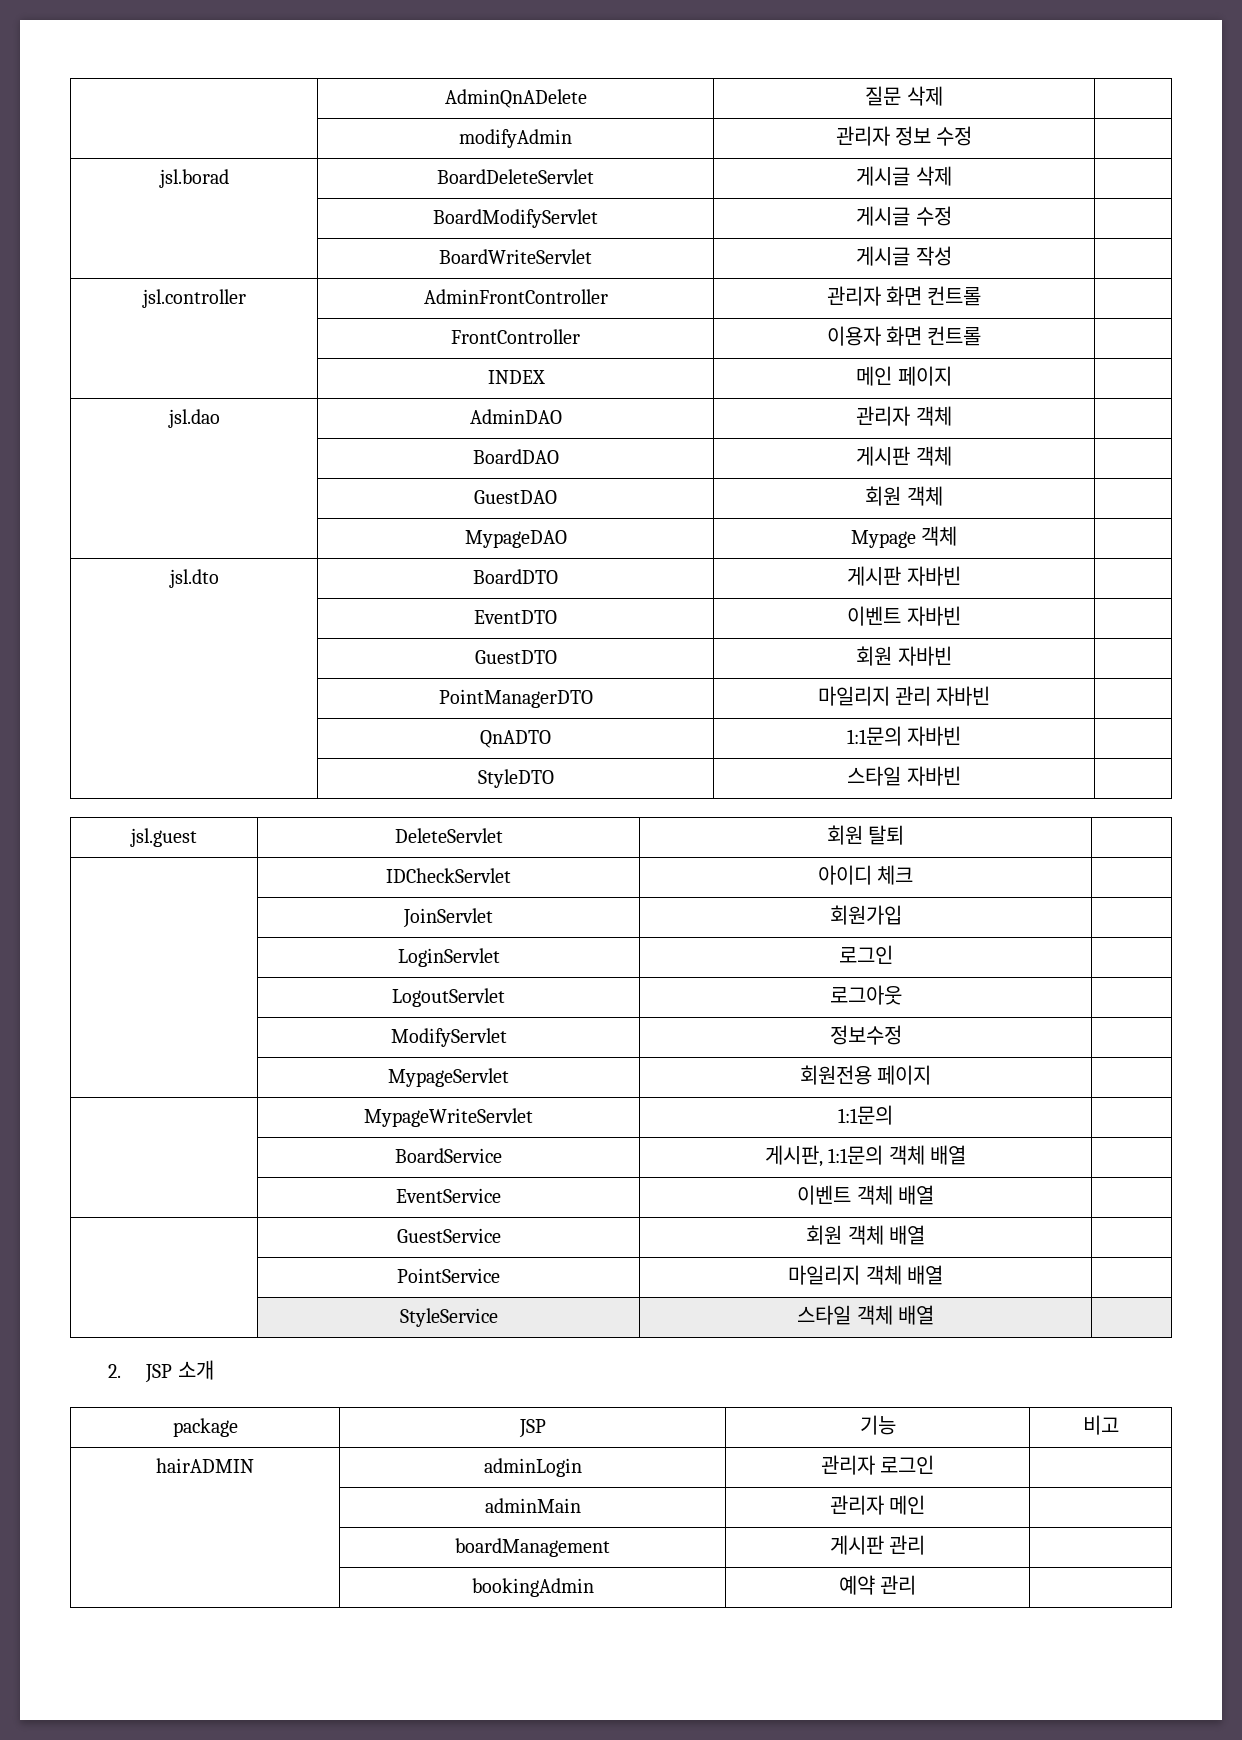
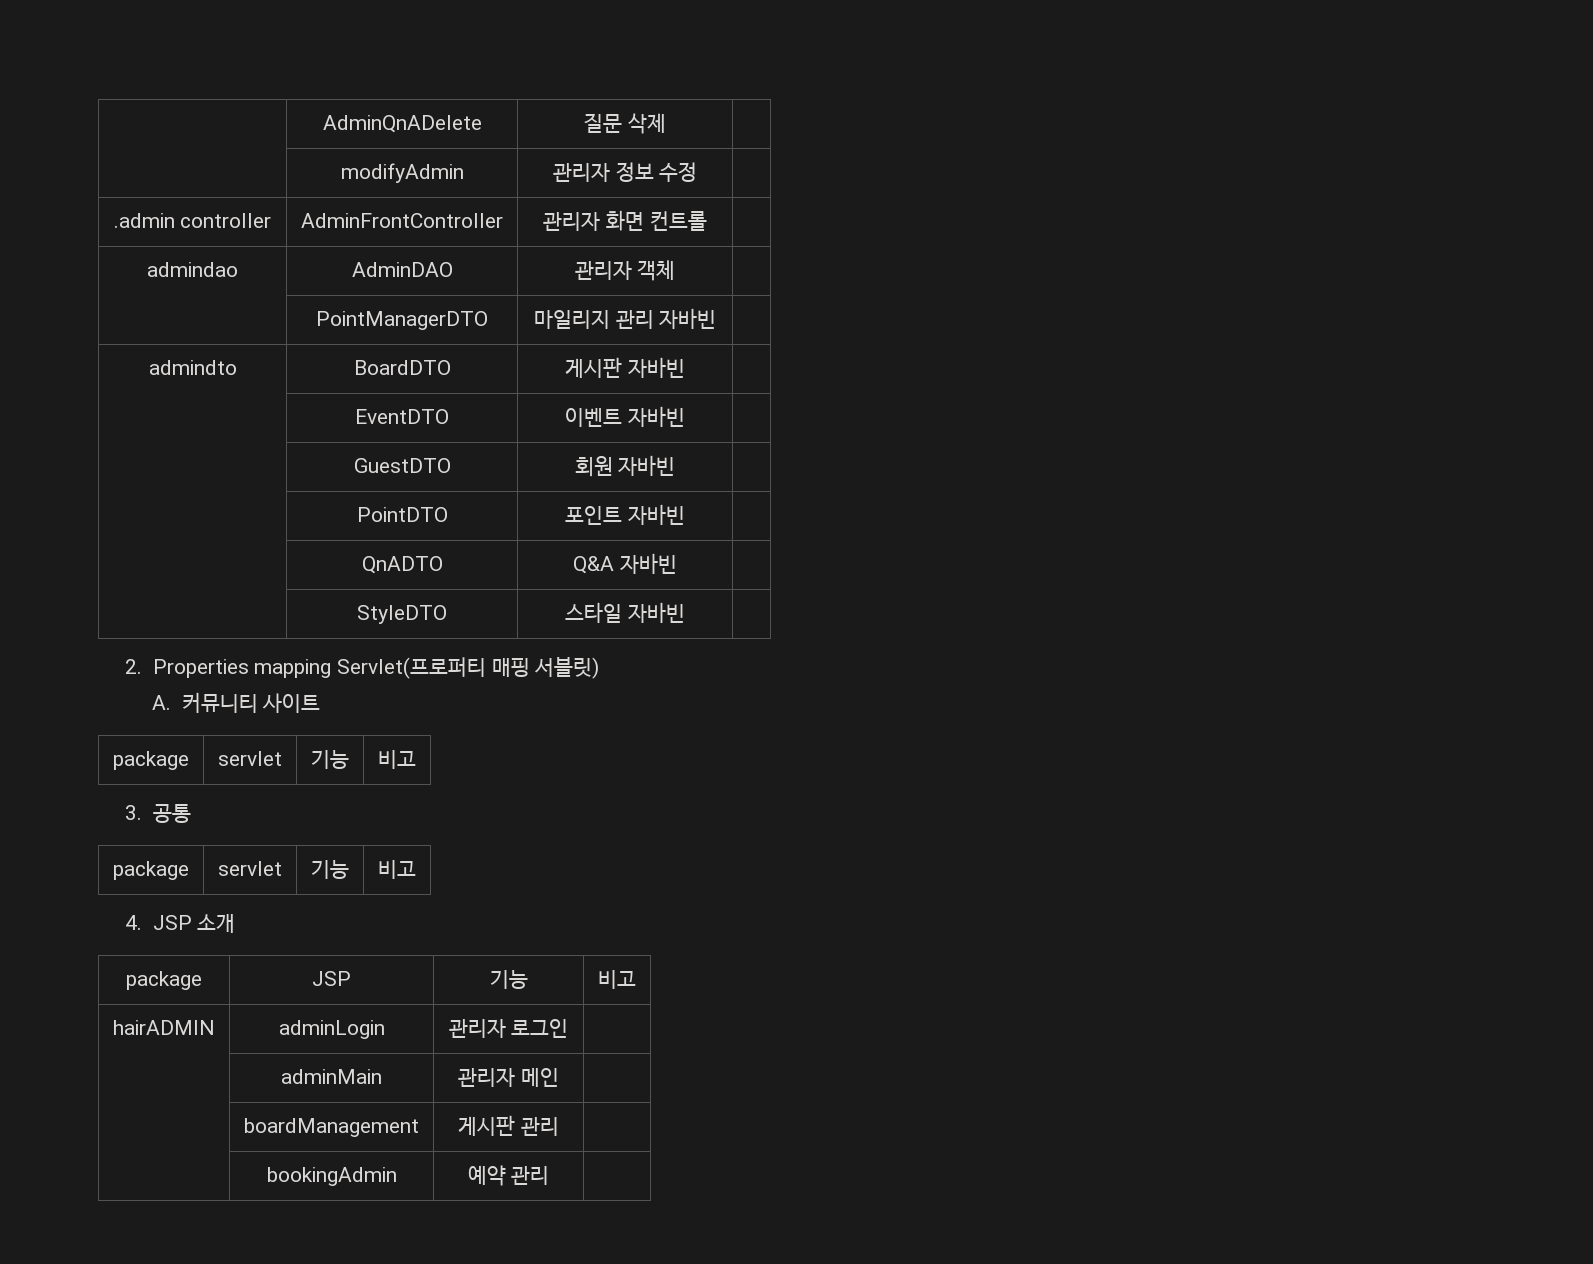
[158,169,229,188] [437,169,594,184] [856,166,952,186] [433,209,598,228] [856,206,952,226] [439,249,592,264] [856,246,952,266] [141,289,246,308] [423,289,608,304] [826,286,982,306] [451,329,580,344] [826,326,982,346] [487,370,545,384] [856,366,952,386] [167,409,220,428] [469,409,562,424] [856,406,952,426] [472,449,559,464] [856,446,952,466] [474,490,557,504] [865,486,943,506] [464,530,567,548] [850,526,958,548] [168,569,219,588] jsl.borad | BoardDeleteServlet | 게시글 삭제 | // | BoardModifyServlet | 게시글 수정 | // | BoardWriteServlet | 게시글 작성 | // jsl.controller | AdminFrontController | 관리자 화면 컨트롤 | // | FrontController | 이용자 화면 컨트롤 | // | INDEX | 메인 페이지 | // jsl.dao | AdminDAO | 관리자 객체 | // | BoardDAO | 게시판 객체 | // | GuestDAO | 회원 객체 | // | MypageDAO | Mypage 객체 | // jsl.dto -> [113,213,272,228] [301,213,503,228] [543,210,707,231] [147,262,238,277] [351,262,453,277] [574,260,676,281] [316,311,488,330] [533,308,717,329] [148,360,237,375] .admin controller | AdminFrontController | 관리자 화면 컨트롤 | // admindao | AdminDAO | 관리자 객체 | // | PointManagerDTO | 마일리지 관리 자바빈 | // admindto
[438,689,593,708] [817,686,931,706] PointManagerDTO | 마일리지 관리 -> [356,507,448,522] [565,506,623,525] PointDTO | 포인트
[846,726,902,746] 1:1문의 -> [573,556,615,574] Q&A
[130,828,197,847] [394,828,503,843] [826,825,905,845] [386,868,511,883] [817,865,914,885] [403,908,493,928] [829,905,902,925] [397,948,500,967] [838,945,893,964] [392,988,505,1007] [829,985,902,1005] [390,1028,507,1047] [829,1025,902,1045] [388,1068,509,1087] [799,1065,932,1085] [364,1108,533,1127] [838,1105,893,1125] [395,1148,502,1163] [764,1145,967,1167] [396,1188,501,1203] [797,1185,934,1205] [396,1228,501,1243] [806,1225,925,1245] [397,1268,500,1283] [788,1265,943,1285] [399,1308,498,1327] [797,1305,934,1325] [108,1364,122,1378] // jsl.guest | DeleteServlet | 회원 탈퇴 | // | IDCheckServlet | 아이디 체크 | // | JoinServlet | 회원가입 | // | LoginServlet | 로그인 | // | LogoutServlet | 로그아웃 | // | ModifyServlet | 정보수정 | // | MypageServlet | 회원전용 페이지 | // | MypageWriteServlet | 1:1문의 | // | BoardService | 게시판, 1:1문의 객체 배열 | // | EventService | 이벤트 객체 배열 | // | GuestService | 회원 객체 배열 | // | PointService | 마일리지 객체 배열 | // | StyleService | 스타일 객체 배열 | // 2. -> [125,656,600,679] [152,692,321,713] [113,751,189,770] [218,751,282,766] [311,750,349,769] [378,750,416,769] [125,804,191,823] [113,861,189,880] [218,861,282,876] [311,860,349,879] [378,860,416,879] [125,915,143,930] // 2. Properties mapping Servlet(프로퍼티 매핑 서블릿) // A. 커뮤니티 사이트 // package | servlet | 기능 | 비고 // 3. 공통 // package | servlet | 기능 | 비고 // 4.

